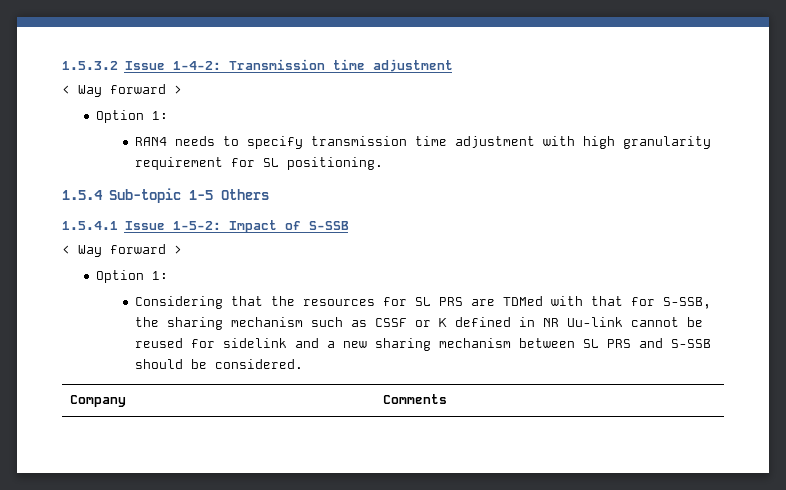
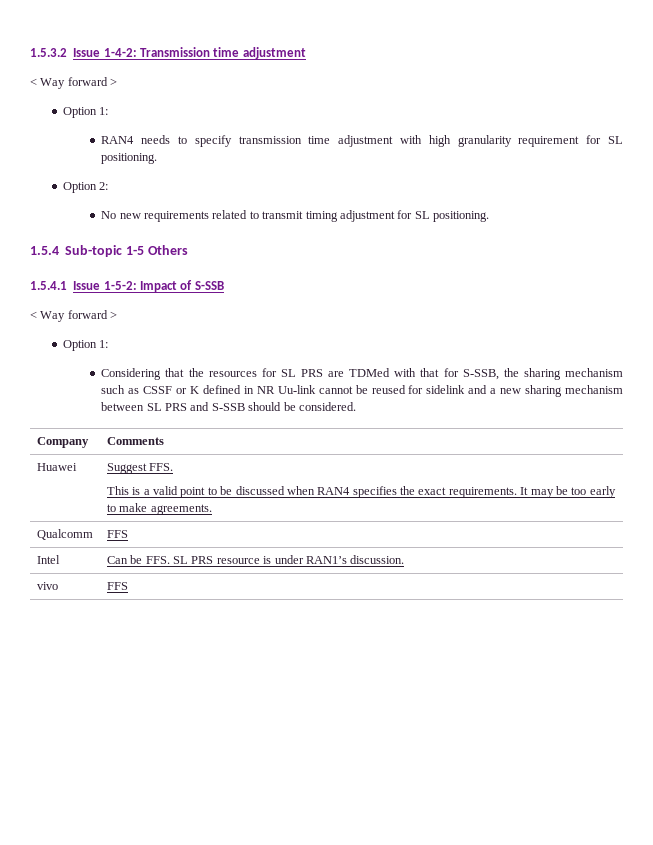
(383, 163) none -> [62,182,109,193] [101,210,490,222] // Option 2: // No new requirements related to transmit timing adjustment for SL positioning.
(447, 399) none -> [36,463,77,471] [106,463,174,474] [106,486,616,498] [106,503,212,515] [36,529,93,540] [106,530,128,538] [36,555,60,564] [106,555,405,564] [36,582,58,590] [106,582,128,590] // Huawei | Suggest FFS. // This is a valid point to be discussed when RAN4 specifies the exact requirements. It may be too early to make agreements. // Qualcomm | FFS // Intel | Can be FFS. SL PRS resource is under RAN1’s discussion. // vivo | FFS

